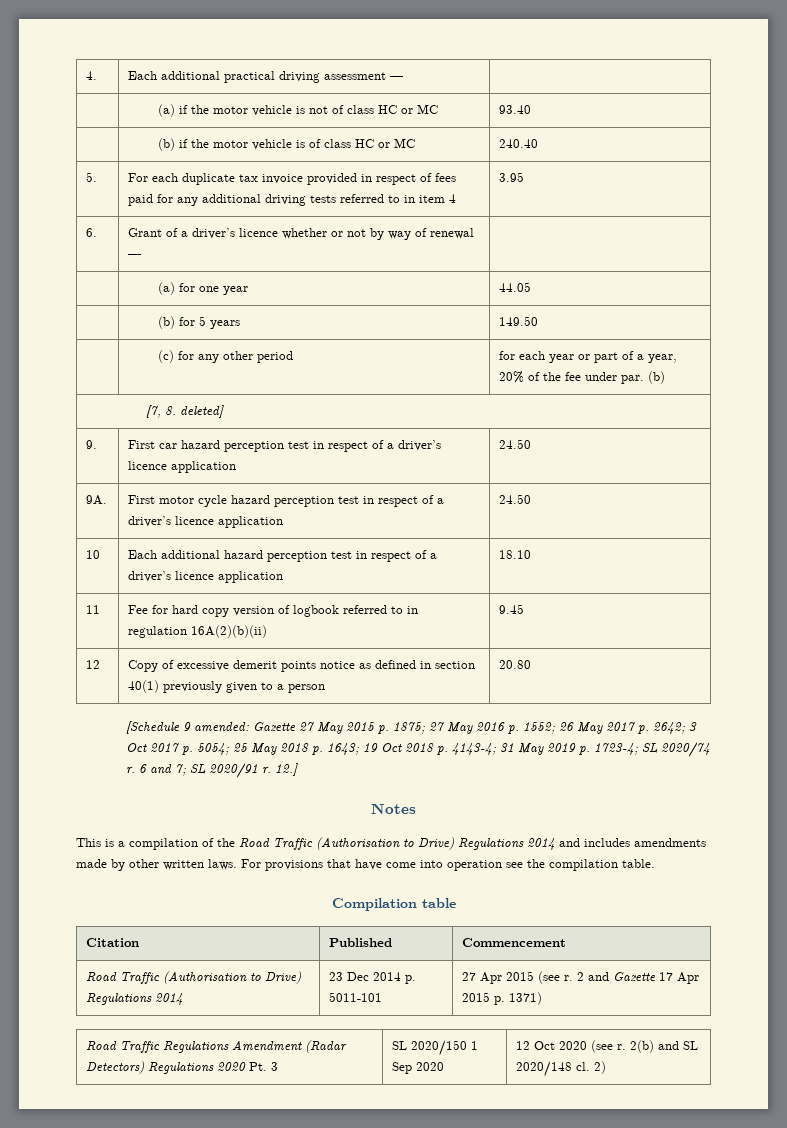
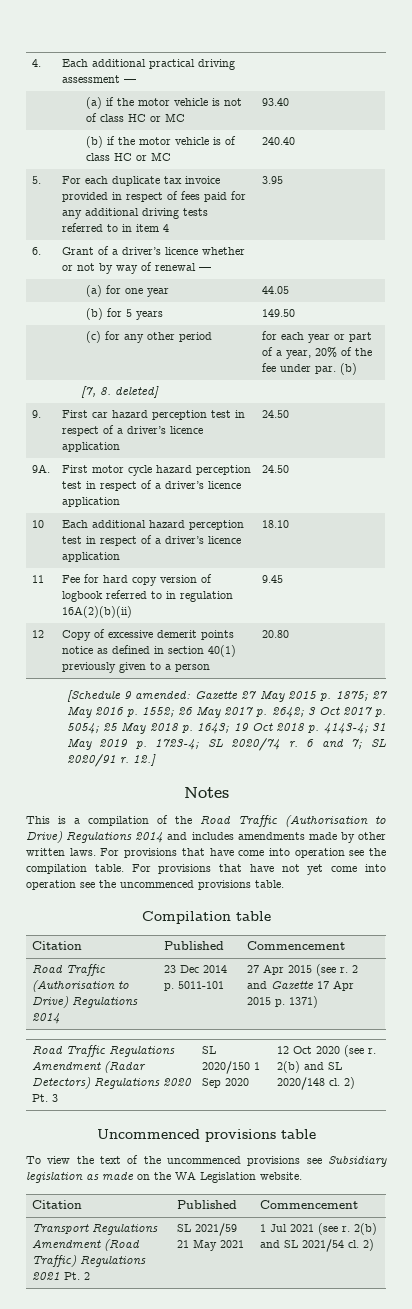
(655, 863) none -> [131,864,386,875] [26,880,284,890] For provisions that have not yet come into operation see the uncommenced provisions table.
(607, 1067) none -> [96,1129,316,1142] [26,1155,387,1167] [26,1171,302,1183] [31,1200,82,1209] [176,1200,237,1209] [259,1200,358,1209] [31,1224,158,1235] [31,1239,140,1251] [31,1255,146,1267] [31,1272,90,1280] [176,1223,237,1236] [176,1239,244,1251] [259,1223,377,1235] [259,1239,374,1252] // Uncommenced provisions table // To view the text of the uncommenced provisions see Subsidiary legislation as made on the WA Legislation website. // Citation | Published | Commencement // Transport Regulations Amendment (Road Traffic) Regulations 2021 Pt. 2 | SL 2021/59 21 May 2021 | 1 Jul 2021 (see r. 2(b) and SL 2021/54 cl. 2)

